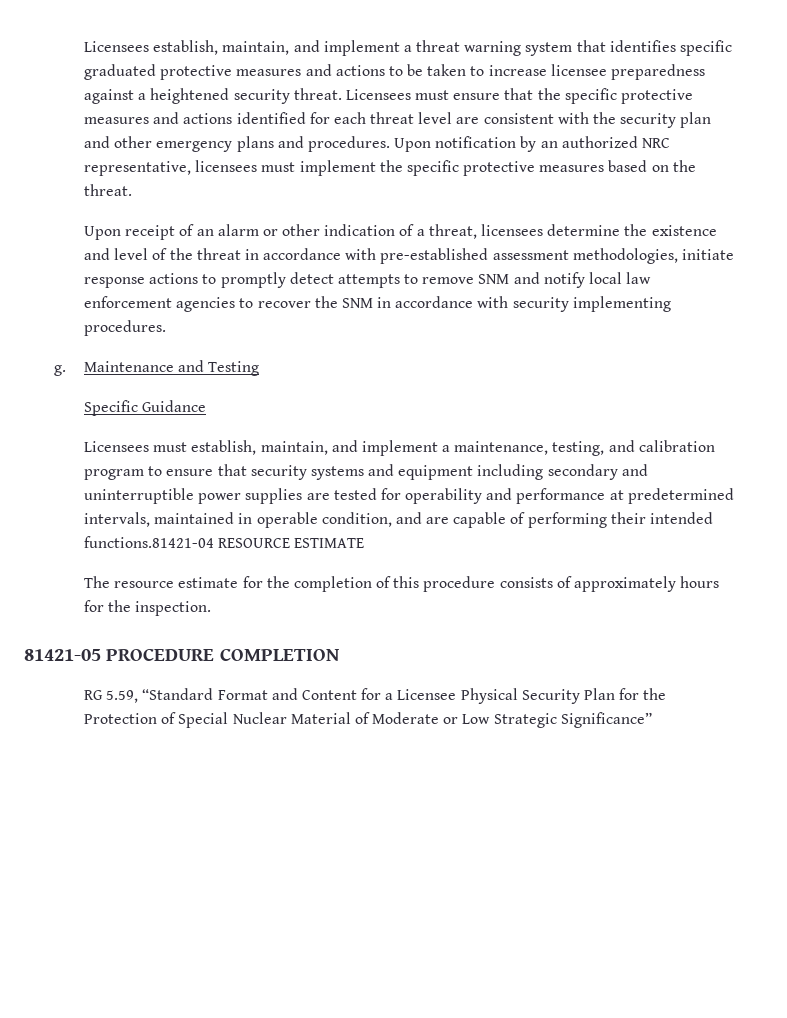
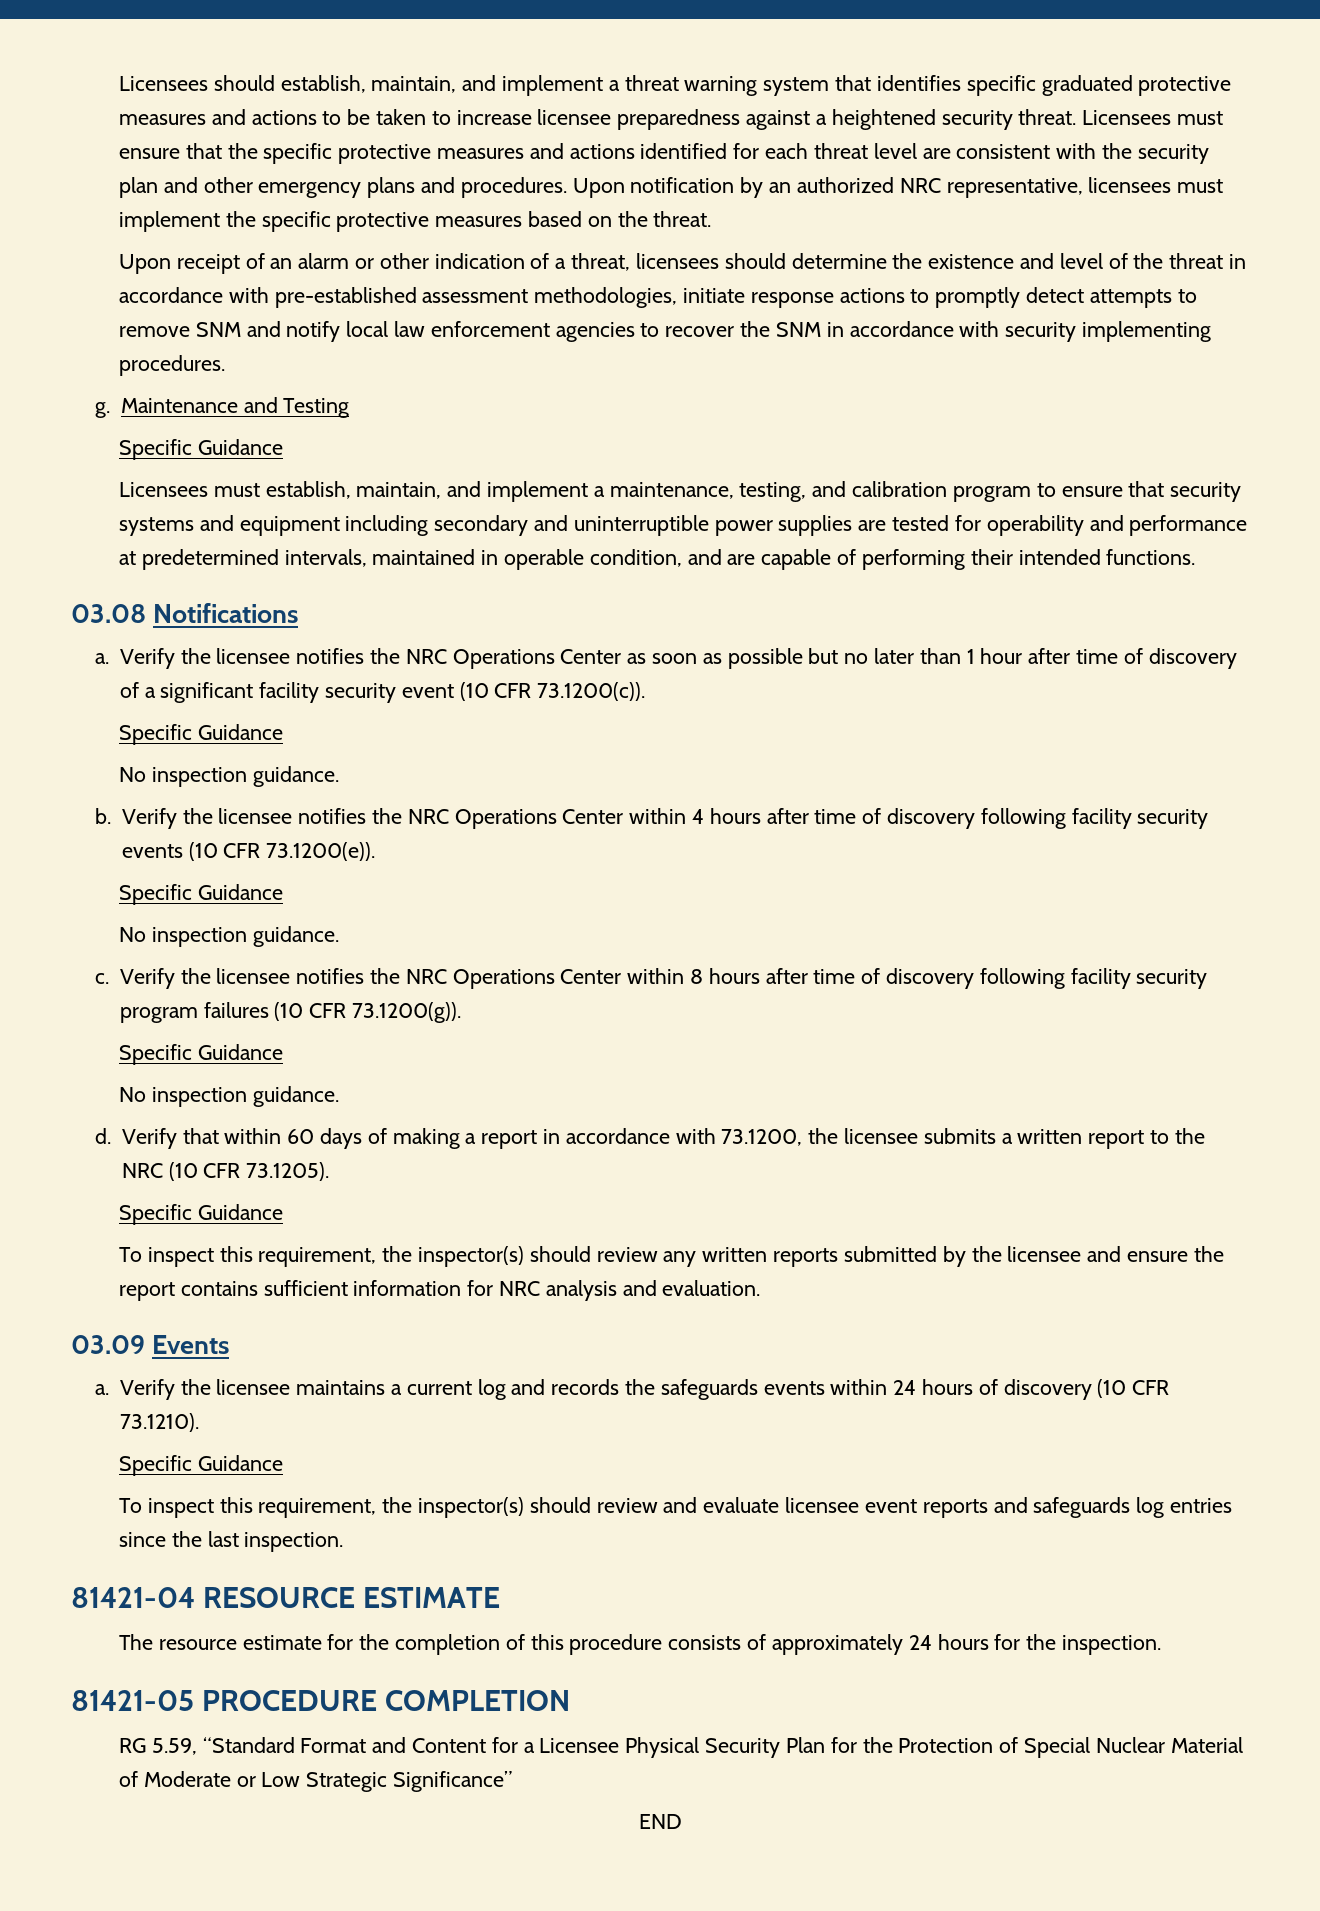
[83,41,149,52] Licensees -> [119,75,275,91] Licensees should
(543, 230) none -> [724,253,786,269] should
[83,536,214,548] functions.81421-04 -> [1106,549,1196,565] [71,603,299,623] [95,648,1237,669] [119,682,646,703] [119,724,283,745] [119,766,339,787] [95,808,1209,829] [121,842,376,861] [119,884,283,905] [119,926,339,947] [95,968,1208,989] [119,1002,461,1023] [119,1044,283,1065] [119,1086,339,1107] [95,1128,1205,1149] [121,1162,330,1181] [119,1204,283,1225] [119,1246,1224,1267] [119,1280,761,1301] [71,1335,230,1354] [95,1379,1170,1400] [119,1413,199,1432] [119,1455,283,1476] [119,1497,1232,1518] [119,1531,344,1552] [71,1587,195,1608] functions. // 03.08 Notifications // a. Verify the licensee notifies the NRC Operations Center as soon as possible but no later than 1 hour after time of discovery of a significant facility security event (10 CFR 73.1200(c)). // Specific Guidance // No inspection guidance. // b. Verify the licensee notifies the NRC Operations Center within 4 hours after time of discovery following facility security events (10 CFR 73.1200(e)). // Specific Guidance // No inspection guidance. // c. Verify the licensee notifies the NRC Operations Center within 8 hours after time of discovery following facility security program failures (10 CFR 73.1200(g)). // Specific Guidance // No inspection guidance. // d. Verify that within 60 days of making a report in accordance with 73.1200, the licensee submits a written report to the NRC (10 CFR 73.1205). // Specific Guidance // To inspect this requirement, the inspector(s) should review any written reports submitted by the licensee and ensure the report contains sufficient information for NRC analysis and evaluation. // 03.09 Events // a. Verify the licensee maintains a current log and records the safeguards events within 24 hours of discovery (10 CFR 73.1210). // Specific Guidance // To inspect this requirement, the inspector(s) should review and evaluate licensee event reports and safeguards log entries since the last inspection. // 81421-04
(676, 584) none -> [908,1635,932,1650] 24
(652, 720) none -> [638,1814,682,1829] // END

